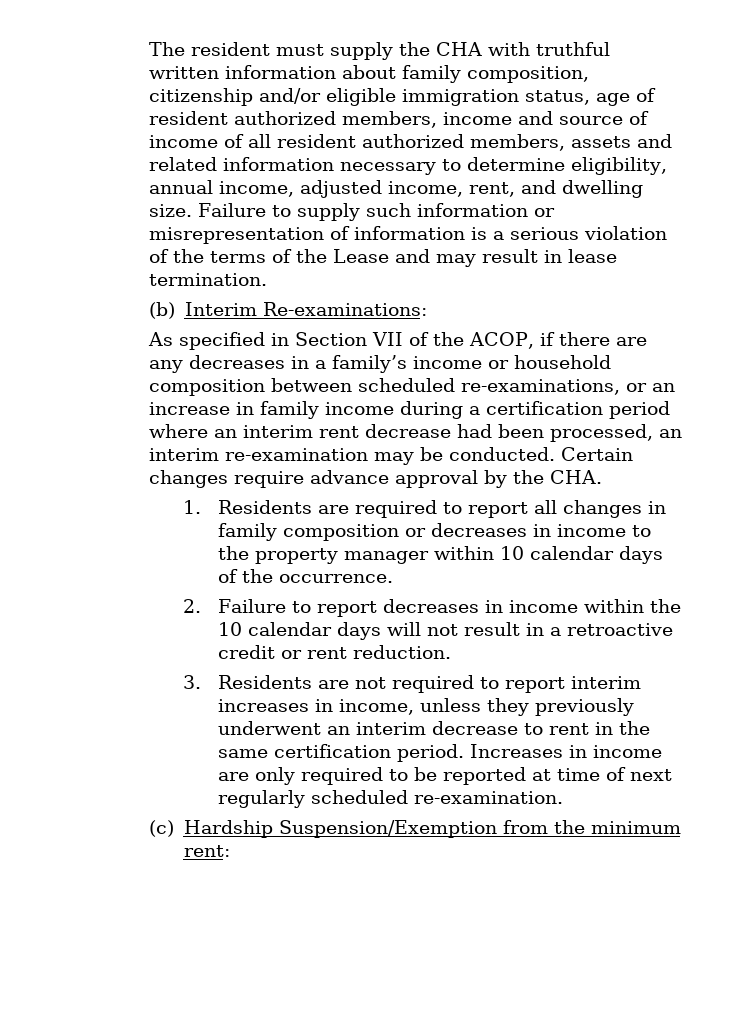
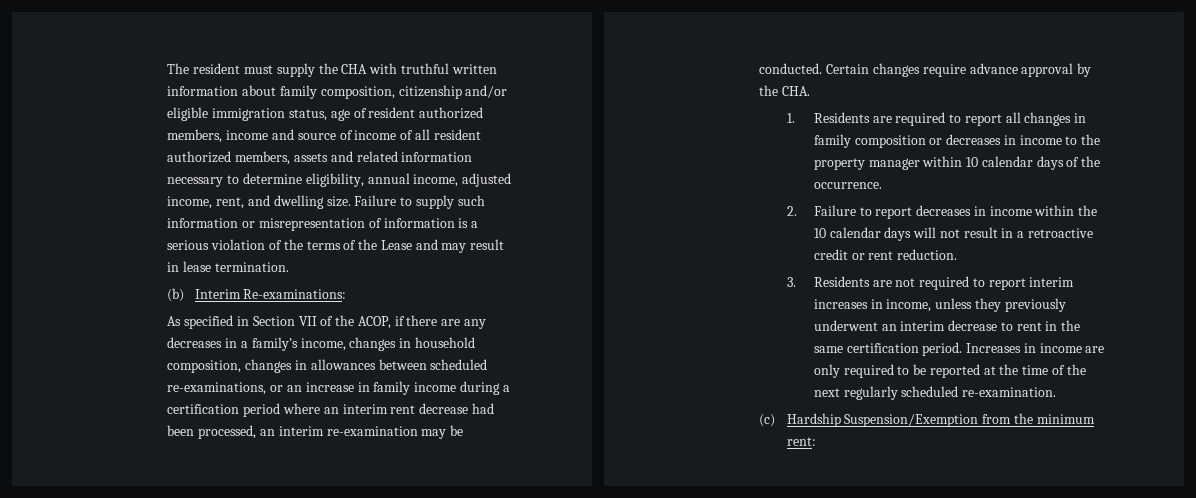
[412,355,611,369] [148,379,265,396] income or household composition -> [300,337,475,351] [167,359,376,373] income, changes in household composition, changes in allowances
(551, 775) none -> [999,364,1019,375] the
(626, 774) none -> [1066,364,1086,375] the

